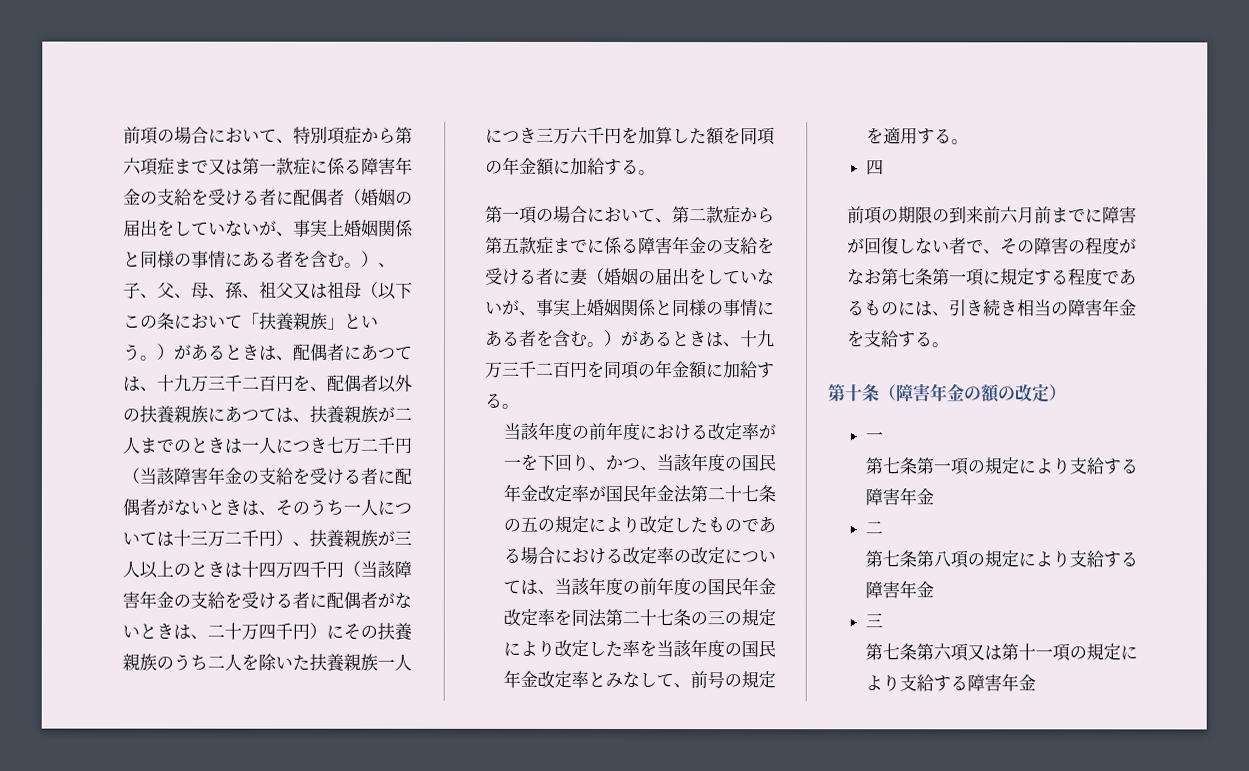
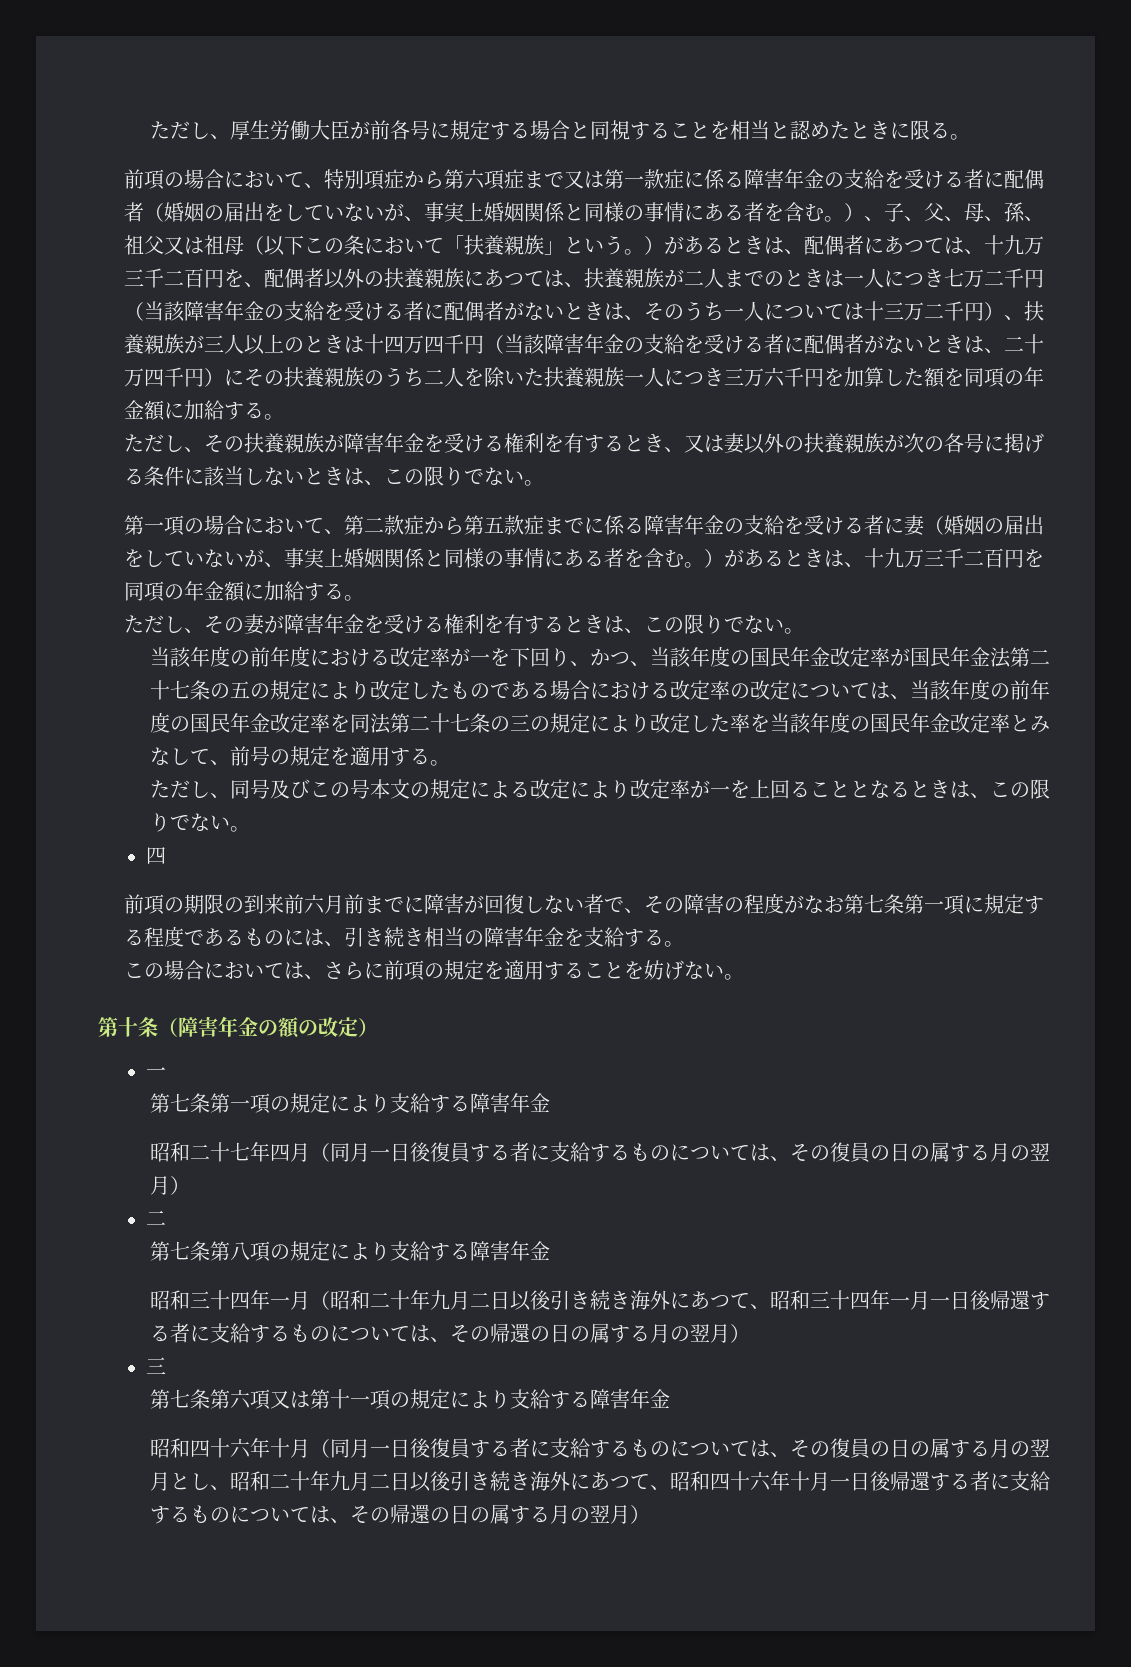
(123, 135) none -> [150,120,971,140] ただし、厚生労働大臣が前各号に規定する場合と同視することを相当と認めたときに限る。 //
(657, 173) none -> [124,433,1045,454] [124,466,545,487] // ただし、その扶養親族が障害年金を受ける権利を有するとき、又は妻以外の扶養親族が次の各号に掲げる条件に該当しないときは、この限りでない。
(520, 406) none -> [124,614,805,635] // ただし、その妻が障害年金を受ける権利を有するときは、この限りでない。
(970, 142) none -> [150,779,1051,799] [150,813,251,832] // ただし、同号及びこの号本文の規定による改定により改定率が一を上回ることとなるときは、この限りでない。
(951, 345) none -> [124,960,745,981] // この場合においては、さらに前項の規定を適用することを妨げない。
(935, 496) none -> [150,1142,1051,1162] [150,1176,191,1195] // 昭和二十七年四月（同月一日後復員する者に支給するものについては、その復員の日の属する月の翌月）
(935, 589) none -> [150,1290,1051,1311] [150,1323,751,1343] // 昭和三十四年一月（昭和二十年九月二日以後引き続き海外にあつて、昭和三十四年一月一日後帰還する者に支給するものについては、その帰還の日の属する月の翌月）
(1037, 682) none -> [150,1438,1051,1458] [150,1471,1051,1492] [150,1504,651,1524] // 昭和四十六年十月（同月一日後復員する者に支給するものについては、その復員の日の属する月の翌月とし、昭和二十年九月二日以後引き続き海外にあつて、昭和四十六年十月一日後帰還する者に支給するものについては、その帰還の日の属する月の翌月）

